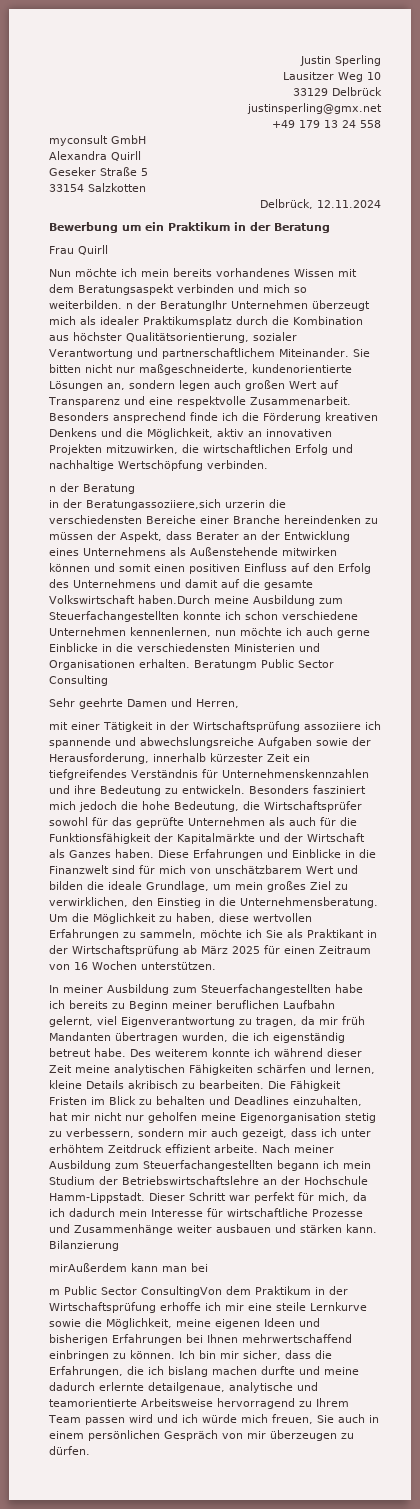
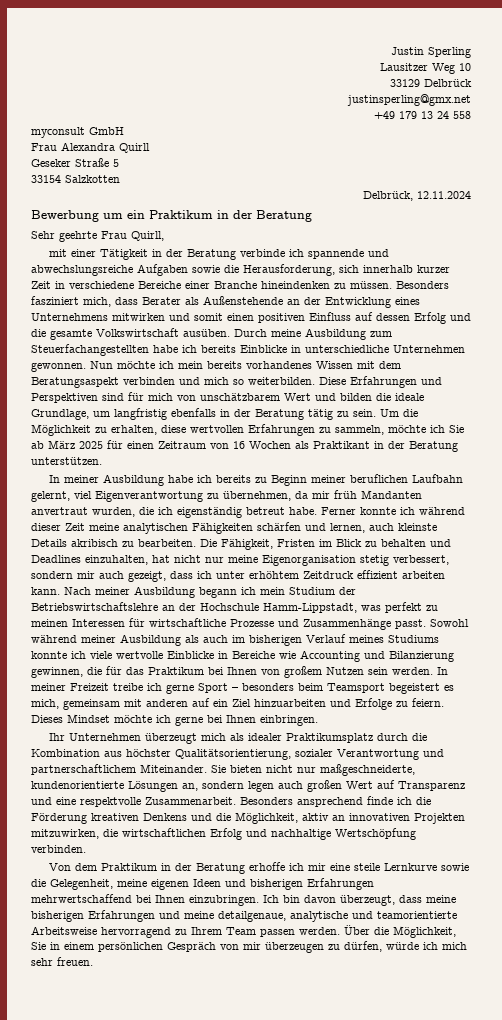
(146, 139) none -> [31,143,57,151] Frau
[49,245,108,255] Frau Quirll // -> [31,231,164,242] [49,249,390,260] [31,264,450,276] [31,281,449,289] [31,296,420,308] [31,312,471,324] [31,328,392,340] [31,344,465,356] [31,362,86,372] Sehr geehrte Frau Quirll, // mit einer Tätigkeit in der Beratung verbinde ich spannende und abwechslungsreiche Aufgaben sowie die Herausforderung, sich innerhalb kurzer Zeit in verschiedene Bereiche einer Branche hineindenken zu müssen. Besonders fasziniert mich, dass Berater als Außenstehende an der Entwicklung eines Unternehmens mitwirken und somit einen positiven Einfluss auf dessen Erfolg und die gesamte Volkswirtschaft ausüben. Durch meine Ausbildung zum Steuerfachangestellten habe ich bereits Einblicke in unterschiedliche Unternehmen gewonnen.
[126,300,227,311] n der BeratungIhr -> [319,376,442,388] [31,392,424,403] [31,408,418,420] [31,424,464,436] [31,440,458,452] [31,457,102,465] [49,474,464,486] [31,490,422,502] [31,507,465,518] [31,522,437,534] [31,539,451,550] [31,555,449,566] [31,570,445,582] [31,586,356,598] [31,602,438,613] [31,618,469,630] [31,634,439,646] [31,650,454,662] [31,666,448,678] [31,683,454,694] [31,698,444,710] [31,714,318,726] [49,733,66,741] Diese Erfahrungen und Perspektiven sind für mich von unschätzbarem Wert und bilden die ideale Grundlage, um langfristig ebenfalls in der Beratung tätig zu sein. Um die Möglichkeit zu erhalten, diese wertvollen Erfahrungen zu sammeln, möchte ich Sie ab März 2025 für einen Zeitraum von 16 Wochen als Praktikant in der Beratung unterstützen. // In meiner Ausbildung habe ich bereits zu Beginn meiner beruflichen Laufbahn gelernt, viel Eigenverantwortung zu übernehmen, da mir früh Mandanten anvertraut wurden, die ich eigenständig betreut habe. Ferner konnte ich während dieser Zeit meine analytischen Fähigkeiten schärfen und lernen, auch kleinste Details akribisch zu bearbeiten. Die Fähigkeit, Fristen im Blick zu behalten und Deadlines einzuhalten, hat nicht nur meine Eigenorganisation stetig verbessert, sondern mir auch gezeigt, dass ich unter erhöhtem Zeitdruck effizient arbeiten kann. Nach meiner Ausbildung begann ich mein Studium der Betriebswirtschaftslehre an der Hochschule Hamm-Lippstadt, was perfekt zu meinen Interessen für wirtschaftliche Prozesse und Zusammenhänge passt. Sowohl während meiner Ausbildung als auch im bisherigen Verlauf meines Studiums konnte ich viele wertvolle Einblicke in Bereiche wie Accounting und Bilanzierung gewinnen, die für das Praktikum bei Ihnen von großem Nutzen sein werden. In meiner Freizeit treibe ich gerne Sport – besonders beim Teamsport begeistert es mich, gemeinsam mit anderen auf ein Ziel hinzuarbeiten und Erfolge zu feiern. Dieses Mindset möchte ich gerne bei Ihnen einbringen. // Ihr
[49,364,81,373] bitten -> [230,765,262,773] bieten
[49,483,135,494] [49,499,286,510] [49,515,378,524] [49,531,350,542] [49,547,337,556] [49,563,371,574] [49,579,313,590] [49,595,343,606] [49,611,358,622] [49,627,370,638] [49,643,320,652] [49,659,334,670] [49,675,108,686] [49,698,239,709] [49,721,381,732] [49,737,371,748] [49,753,310,764] [49,769,369,780] [49,785,366,796] [49,801,362,812] [49,817,357,828] [49,833,365,844] [49,849,376,860] [49,865,358,874] [49,881,348,892] [49,897,378,908] [49,913,312,924] [49,929,377,940] [49,945,371,956] [49,961,216,970] [49,984,363,995] [49,1000,335,1011] [49,1016,365,1027] [49,1032,345,1043] [49,1048,362,1057] [49,1064,375,1075] [49,1080,341,1091] [49,1096,362,1106] [49,1112,376,1123] [49,1128,371,1139] [49,1144,334,1153] [49,1160,371,1171] [49,1176,368,1185] [49,1192,367,1203] [49,1208,363,1217] [49,1224,377,1235] [49,1240,119,1251] [49,1263,208,1272] [49,1286,222,1297] n der Beratung // in der Beratungassoziiere,sich urzerin die verschiedensten Bereiche einer Branche hereindenken zu müssen der Aspekt, dass Berater an der Entwicklung eines Unternehmens als Außenstehende mitwirken können und somit einen positiven Einfluss auf den Erfolg des Unternehmens und damit auf die gesamte Volkswirtschaft haben.Durch meine Ausbildung zum Steuerfachangestellten konnte ich schon verschiedene Unternehmen kennenlernen, nun möchte ich auch gerne Einblicke in die verschiedensten Ministerien und Organisationen erhalten. Beratungm Public Sector Consulting // Sehr geehrte Damen und Herren, // mit einer Tätigkeit in der Wirtschaftsprüfung assoziiere ich spannende und abwechslungsreiche Aufgaben sowie der Herausforderung, innerhalb kürzester Zeit ein tiefgreifendes Verständnis für Unternehmenskennzahlen und ihre Bedeutung zu entwickeln. Besonders fasziniert mich jedoch die hohe Bedeutung, die Wirtschaftsprüfer sowohl für das geprüfte Unternehmen als auch für die Funktionsfähigkeit der Kapitalmärkte und der Wirtschaft als Ganzes haben. Diese Erfahrungen und Einblicke in die Finanzwelt sind für mich von unschätzbarem Wert und bilden die ideale Grundlage, um mein großes Ziel zu verwirklichen, den Einstieg in die Unternehmensberatung. Um die Möglichkeit zu haben, diese wertvollen Erfahrungen zu sammeln, möchte ich Sie als Praktikant in der Wirtschaftsprüfung ab März 2025 für einen Zeitraum von 16 Wochen unterstützen. // In meiner Ausbildung zum Steuerfachangestellten habe ich bereits zu Beginn meiner beruflichen Laufbahn gelernt, viel Eigenverantwortung zu tragen, da mir früh Mandanten übertragen wurden, die ich eigenständig betreut habe. Des weiterem konnte ich während dieser Zeit meine analytischen Fähigkeiten schärfen und lernen, kleine Details akribisch zu bearbeiten. Die Fähigkeit Fristen im Blick zu behalten und Deadlines einzuhalten, hat mir nicht nur geholfen meine Eigenorganisation stetig zu verbessern, sondern mir auch gezeigt, dass ich unter erhöhtem Zeitdruck effizient arbeite. Nach meiner Ausbildung zum Steuerfachangestellten begann ich mein Studium der Betriebswirtschaftslehre an der Hochschule Hamm-Lippstadt. Dieser Schritt war perfekt für mich, da ich dadurch mein Interesse für wirtschaftliche Prozesse und Zusammenhänge weiter ausbauen und stärken kann. Bilanzierung // mirAußerdem kann man bei // m Public Sector ConsultingVon -> [49,863,72,871] Von
[49,1302,156,1313] Wirtschaftsprüfung -> [196,863,246,874] Beratung
[106,1318,172,1329] Möglichkeit, -> [50,879,113,890] Gelegenheit,
[186,1334,352,1343] [49,1350,332,1361] [49,1366,359,1377] [49,1382,144,1391] bei Ihnen mehrwertschaffend einbringen zu können. Ich bin mir sicher, dass die Erfahrungen, die ich bislang machen durfte und meine dadurch erlernte -> [31,894,456,906] [31,910,214,922] mehrwertschaffend bei Ihnen einzubringen. Ich bin davon überzeugt, dass meine bisherigen Erfahrungen und meine
[128,1414,365,1424] wird und ich würde mich freuen, Sie auch -> [299,925,456,938] [31,942,46,950] werden. Über die Möglichkeit, Sie
[49,1446,90,1455] dürfen. -> [344,941,467,952] [31,957,93,966] dürfen, würde ich mich sehr freuen.

